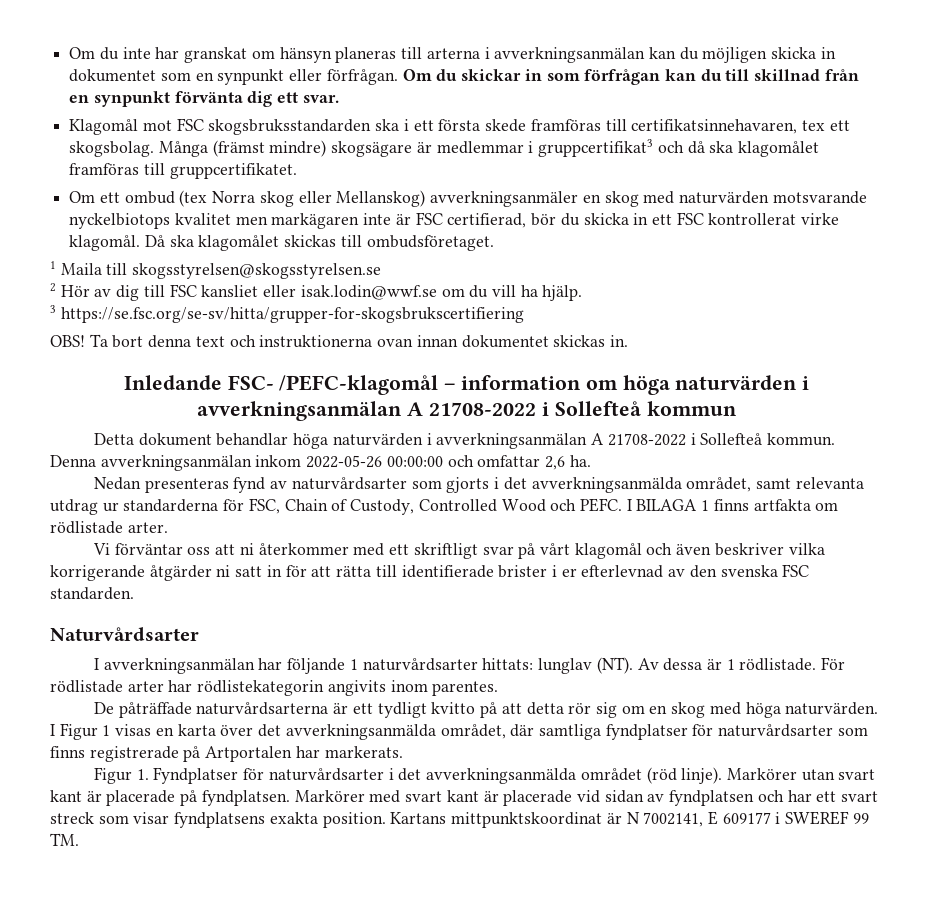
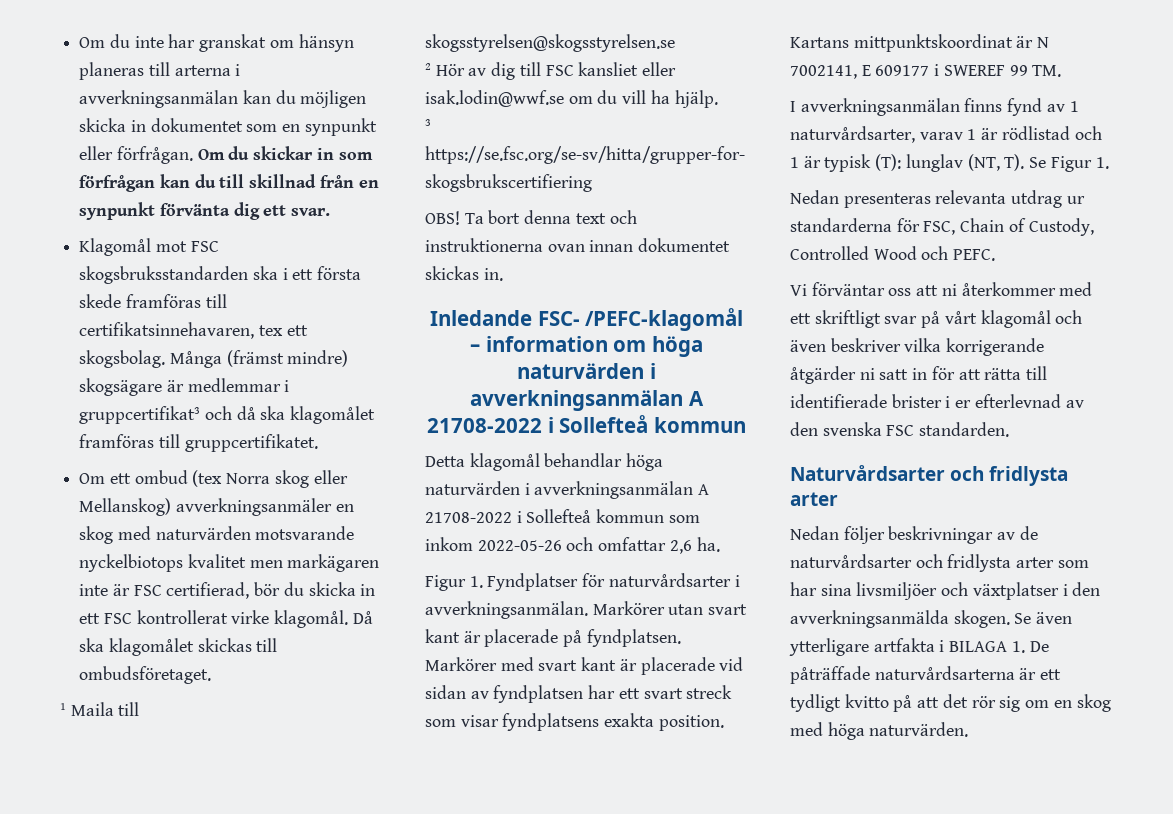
[138,433,212,446] dokument -> [469,453,540,471] klagomål
[766,433,835,446] [50,455,252,471] kommun. Denna avverkningsanmälan -> [596,509,700,523] kommun som
[386,456,443,467] 00:00:00 -> (562, 545) none
[94,477,791,493] Nedan presenteras fynd av naturvårdsarter som gjorts i det avverkningsanmälda området, samt -> [425,573,740,591] [425,601,748,619] [425,629,681,647] [425,657,744,675] [425,685,733,703] [425,713,724,731] [790,34,1050,52] [790,64,1062,79] [790,98,1079,116] [790,126,1102,143] [790,154,1109,172] [790,190,931,208] Figur 1. Fyndplatser för naturvårdsarter i avverkningsanmälan. Markörer utan svart kant är placerade på fyndplatsen. Markörer med svart kant är placerade vid sidan av fyndplatsen har ett svart streck som visar fyndplatsens exakta position. Kartans mittpunktskoordinat är N 7002141, E 609177 i SWEREF 99 TM. // I avverkningsanmälan finns fynd av 1 naturvårdsarter, varav 1 är rödlistad och 1 är typisk (T): lunglav (NT, T). Se Figur 1. // Nedan presenteras
[626,499,839,511] [50,521,168,534] I BILAGA 1 finns artfakta om rödlistade arter. -> (996, 255) none
[94,657,846,674] [50,680,499,696] // I avverkningsanmälan har följande 1 naturvårdsarter hittats: lunglav (NT). Av dessa är 1 rödlistade. För rödlistade arter har rödlistekategorin angivits inom parentes. // -> [950,466,1069,486] [790,492,838,506] [790,526,1038,544] [790,554,1089,572] [790,582,1101,600] [790,610,1073,628] [789,638,1025,656] och fridlysta arter // Nedan följer beskrivningar av de naturvårdsarter och fridlysta arter som har sina livsmiljöer och växtplatser i den avverkningsanmälda skogen. Se även ytterligare artfakta i BILAGA 1.
[526,702,564,715] detta -> [942,694,968,708] det
[50,723,868,740] [50,746,403,762] [94,767,876,784] [50,790,879,806] [50,811,869,828] [50,833,79,846] I Figur 1 visas en karta över det avverkningsanmälda området, där samtliga fyndplatser för naturvårdsarter som finns registrerade på Artportalen har markerats. // Figur 1. Fyndplatser för naturvårdsarter i det avverkningsanmälda området (röd linje). Markörer utan svart kant är placerade på fyndplatsen. Markörer med svart kant är placerade vid sidan av fyndplatsen och har ett svart streck som visar fyndplatsens exakta position. Kartans mittpunktskoordinat är N 7002141, E 609177 i SWEREF 99 TM. -> (969, 729) none

